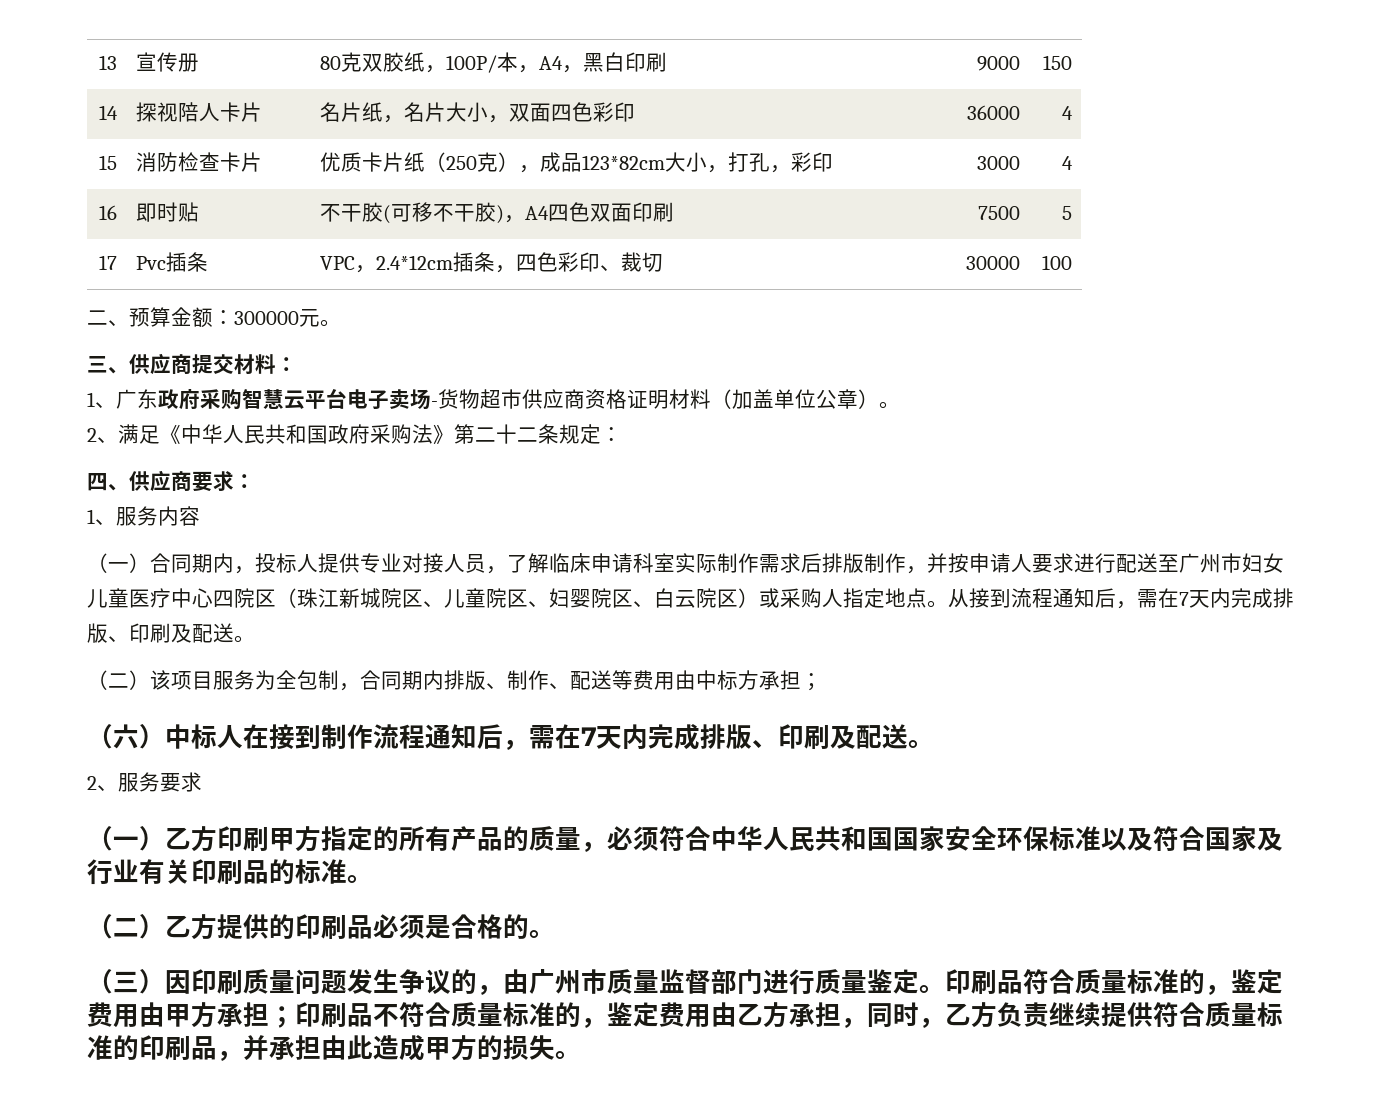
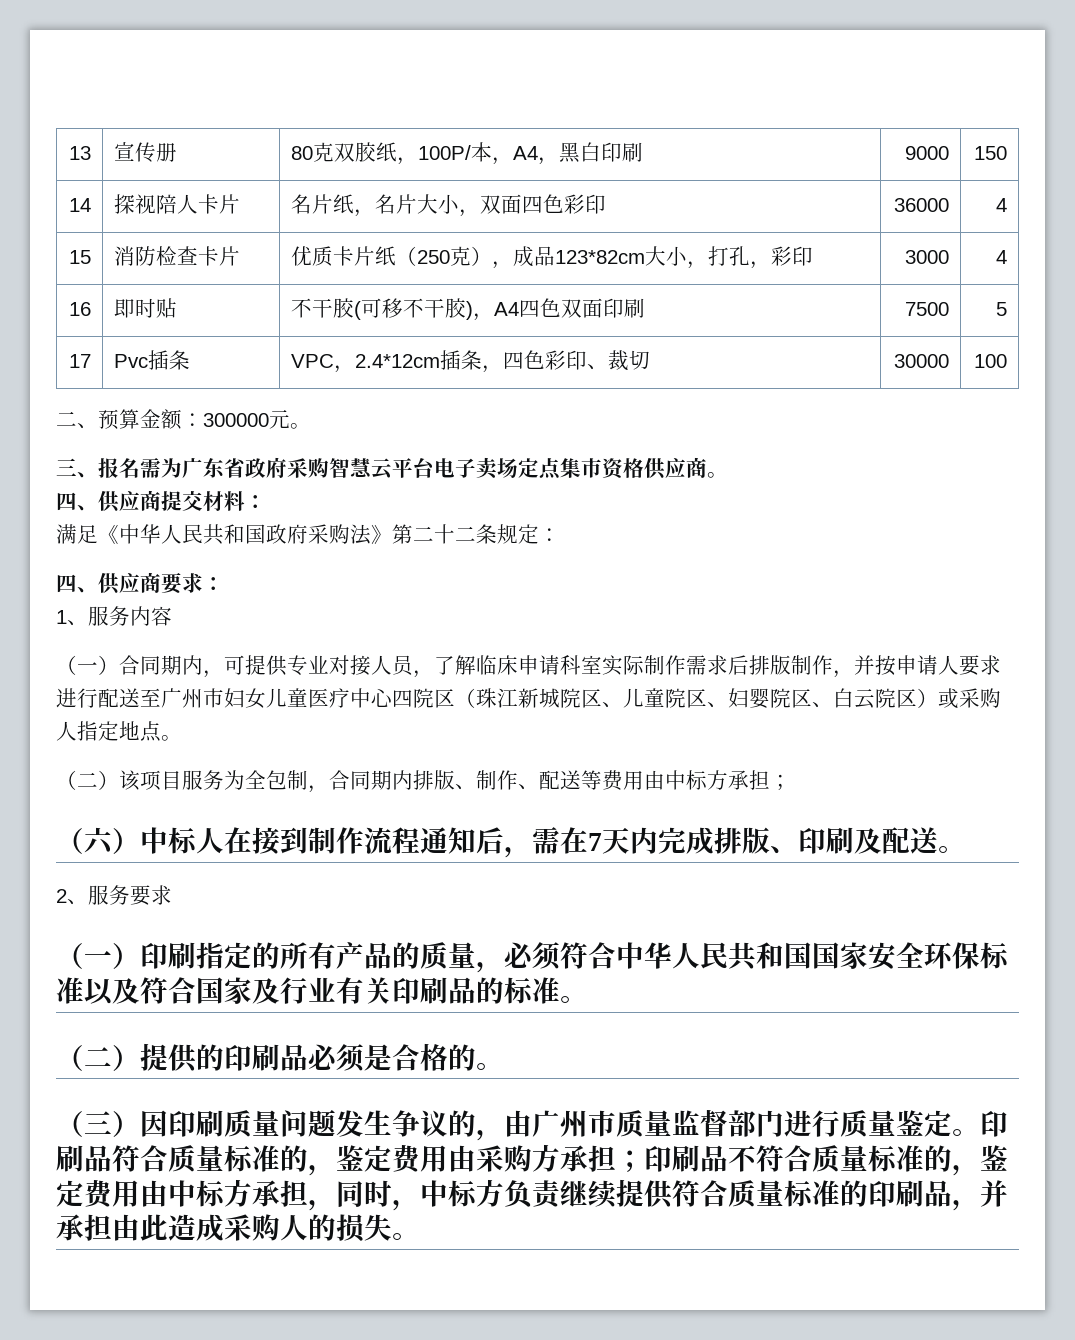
[129,353,297,375] [87,389,158,409] 供应商提交材料： // 1、广东 -> [98,457,246,478] 报名需为广东省
[431,389,900,409] [87,428,118,443] -货物超市供应商资格证明材料（加盖单位公章）。 // 2、 -> [518,457,728,480] [56,490,266,513] 定点集市资格供应商。 // 四、供应商提交材料： //
[255,553,318,573] 投标人 -> [224,655,245,675] 可
[948,588,1294,609] [87,623,255,643] 从接到流程通知后，需在7天内完成排版、印刷及配送。 -> (182, 738) none
[165,826,321,852] 乙方印刷甲方 -> [140,942,196,969] 印刷
[165,914,217,940] 乙方 -> (140, 1058) none
[165,1004,191,1027] 甲 -> [476,1145,532,1172] 采购
[737,1003,763,1026] 乙 -> [168,1180,226,1207] 中标
[945,1003,971,1026] 乙 -> [420,1180,478,1207] 中标
[425,1035,477,1061] 甲方 -> [224,1214,308,1241] 采购人

